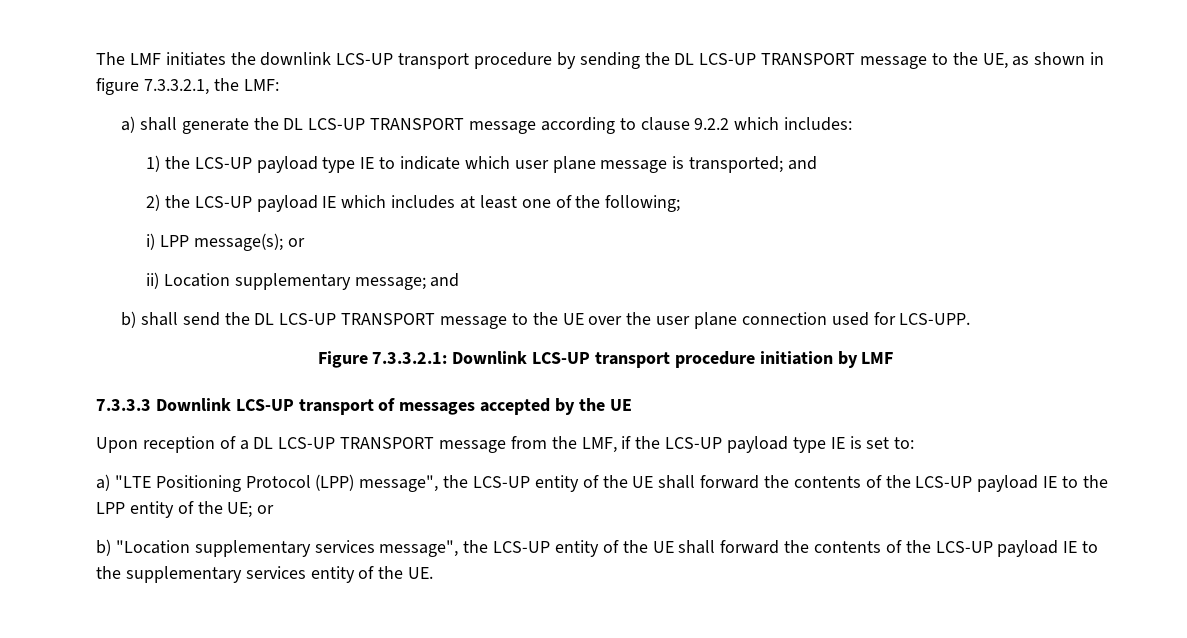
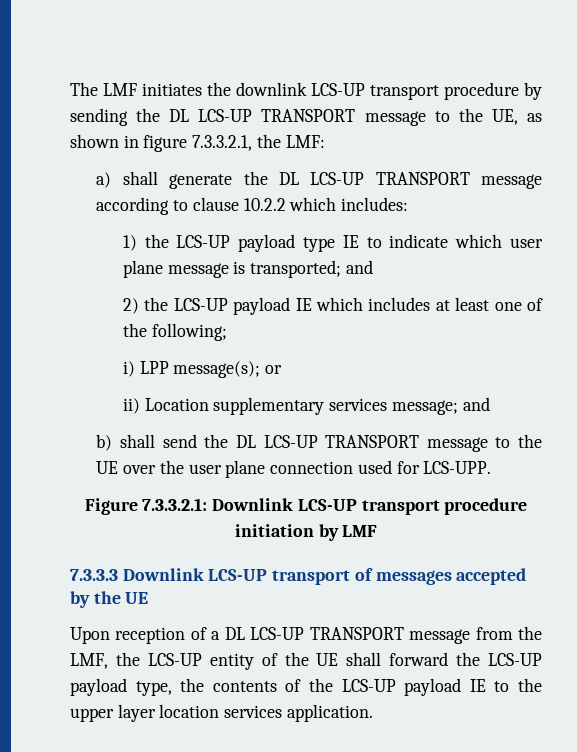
[694,118,730,130] 9.2.2 -> [243,198,286,211] 10.2.2
(351, 281) none -> [329,398,388,411] services
[621,436,915,453] [96,474,1108,492] [96,501,275,518] [96,539,1099,557] [96,566,434,583] if the LCS-UP payload type IE is set to: // a) "LTE Positioning Protocol (LPP) message", the LCS-UP entity of the UE shall forward the contents of the LCS-UP payload IE to the LPP entity of the UE; or // b) "Location supplementary services message", the LCS-UP entity of the UE shall forward the contents of the LCS-UP payload IE to the supplementary services entity of the UE. -> [115,652,542,670] [70,678,543,696] [70,704,373,722] the LCS-UP entity of the UE shall forward the LCS-UP payload type, the contents of the LCS-UP payload IE to the upper layer location services application.

